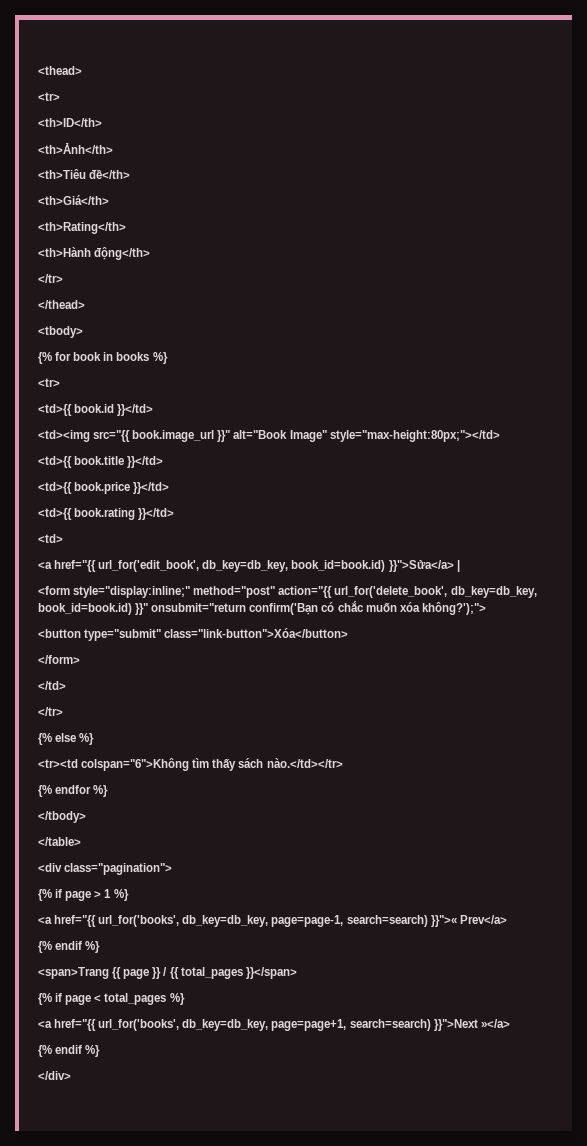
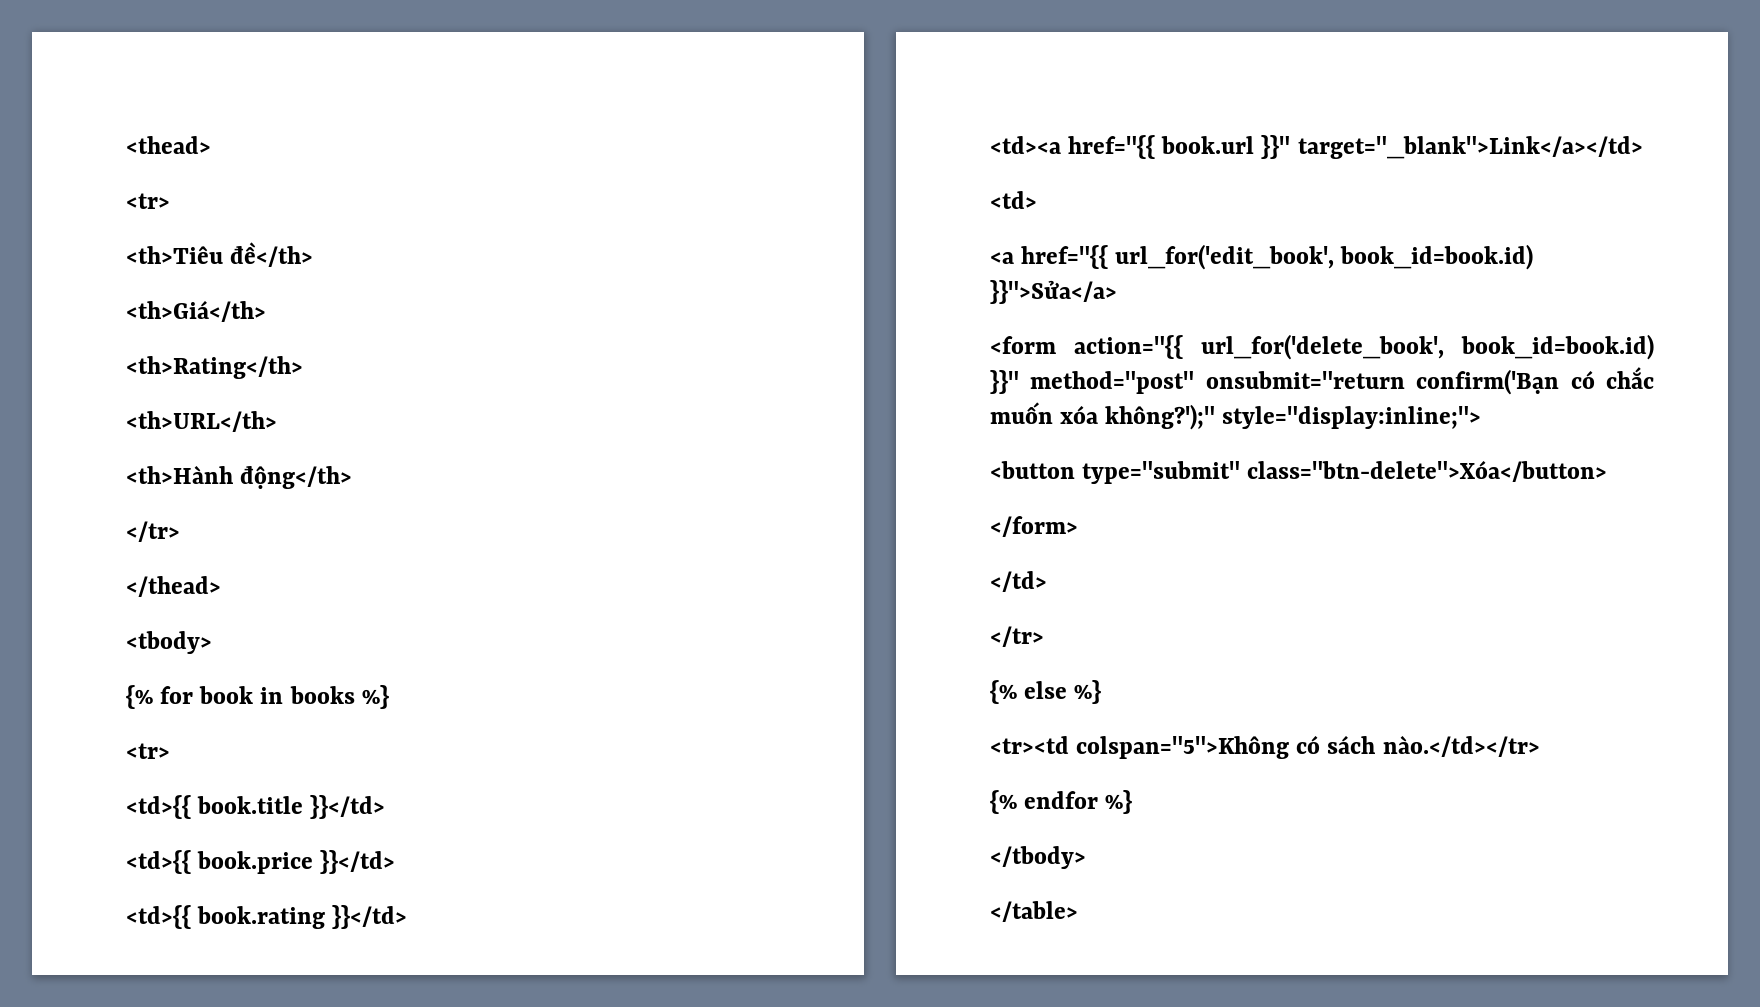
[38,118,102,127] [38,142,113,154] // <th>ID</th> // <th>Ảnh</th> -> (170, 201) none
(126, 228) none -> [126,411,277,432] // <th>URL</th>
[38,404,154,416] [38,430,500,442] // <td>{{ book.id }}</td> // <td><img src="{{ book.image_url }}" alt="Book Image" style="max-height:80px;"></td> -> (170, 751) none
(175, 514) none -> [990,135,1643,159] // <td><a href="{{ book.url }}" target="_blank">Link</a></td>
[202,560,289,572] db_key=db_key, -> (1335, 257) none
[456,560,460,572] | -> (1117, 292) none
[73,586,276,598] style="display:inline;" method="post" -> (1056, 345) none
[450,586,537,598] db_key=db_key, -> (1444, 347) none
(149, 609) none -> [1030,371,1195,394] method="post"
[421,602,486,615] không?');"> -> [1105,404,1482,430] không?');" style="display:inline;">
[164,628,349,638] class="link-button">Xóa</button> -> [1247,460,1608,482] class="btn-delete">Xóa</button>
[81,758,237,771] colspan="6">Không tìm thấy -> [1076,735,1321,759] colspan="5">Không có
[38,863,173,875] [38,889,129,901] [38,915,507,927] [38,941,101,953] [38,967,297,979] [38,993,185,1005] [38,1019,510,1031] [38,1045,101,1057] [38,1071,71,1080] // <div class="pagination"> // {% if page > 1 %} // <a href="{{ url_for('books', db_key=db_key, page=page-1, search=search) }}">« Prev</a> // {% endif %} // <span>Trang {{ page }} / {{ total_pages }}</span> // {% if page < total_pages %} // <a href="{{ url_for('books', db_key=db_key, page=page+1, search=search) }}">Next »</a> // {% endif %} // </div> -> (1078, 911) none

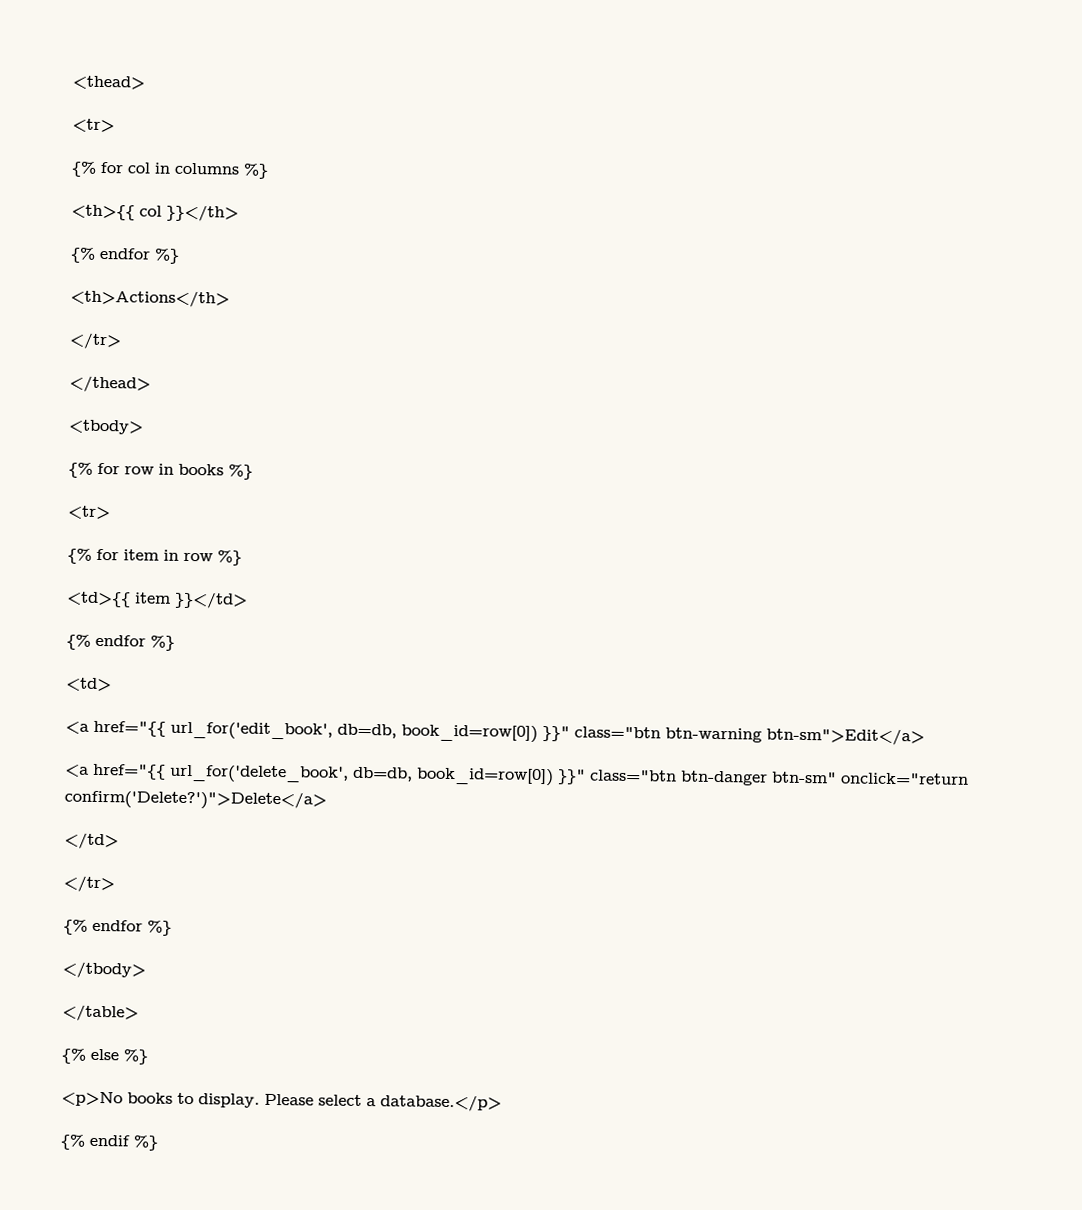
[126,242,314,267] [126,300,266,322] [126,356,303,379] [126,411,277,432] [126,465,353,489] <th>Tiêu đề</th> // <th>Giá</th> // <th>Rating</th> // <th>URL</th> // <th>Hành động</th> -> [71,161,268,179] [71,204,239,222] [70,247,180,264] [70,289,230,308] {% for col in columns %} // <th>{{ col }}</th> // {% endfor %} // <th>Actions</th>
[199,686,254,704] book -> [124,466,154,475] row
[126,795,386,819] [126,850,396,874] [126,905,408,929] [990,135,1643,159] [990,191,1037,209] [990,244,1534,270] [990,280,1117,304] [990,334,1654,360] [990,367,1654,395] [990,402,1482,430] [990,460,1608,484] [990,516,1078,537] [990,571,1047,592] [990,626,1044,647] [990,680,1102,704] [990,735,1540,759] // <td>{{ book.title }}</td> // <td>{{ book.price }}</td> // <td>{{ book.rating }}</td> // <td><a href="{{ book.url }}" target="_blank">Link</a></td> // <td> // <a href="{{ url_for('edit_book', book_id=book.id) }}">Sửa</a> // <form action="{{ url_for('delete_book', book_id=book.id) }}" method="post" onsubmit="return confirm('Bạn có chắc muốn xóa không?');" style="display:inline;"> // <button type="submit" class="btn-delete">Xóa</button> // </form> // </td> // </tr> // {% else %} // <tr><td colspan="5">Không có sách nào.</td></tr> -> [67,548,242,566] [66,591,248,609] [66,634,175,651] [65,677,112,692] [65,720,925,746] [65,763,969,787] [64,789,327,811] [64,832,119,850] [63,875,115,893] // {% for item in row %} // <td>{{ item }}</td> // {% endfor %} // <td> // <a href="{{ url_for('edit_book', db=db, book_id=row[0]) }}" class="btn btn-warning btn-sm">Edit</a> // <a href="{{ url_for('delete_book', db=db, book_id=row[0]) }}" class="btn btn-danger btn-sm" onclick="return confirm('Delete?')">Delete</a> // </td> // </tr>
(1078, 911) none -> [61,1048,148,1065] [61,1091,502,1112] [60,1134,158,1151] // {% else %} // <p>No books to display. Please select a database.</p> // {% endif %}

